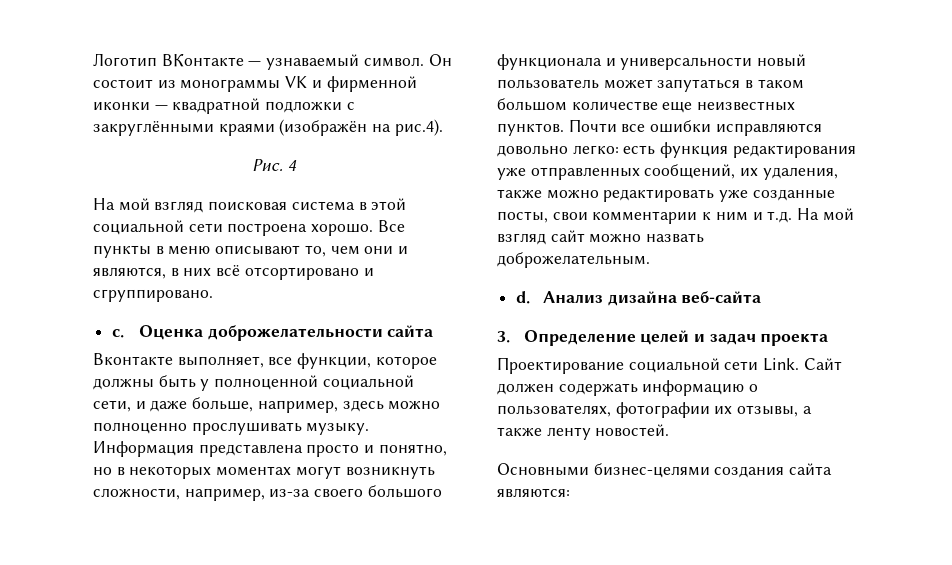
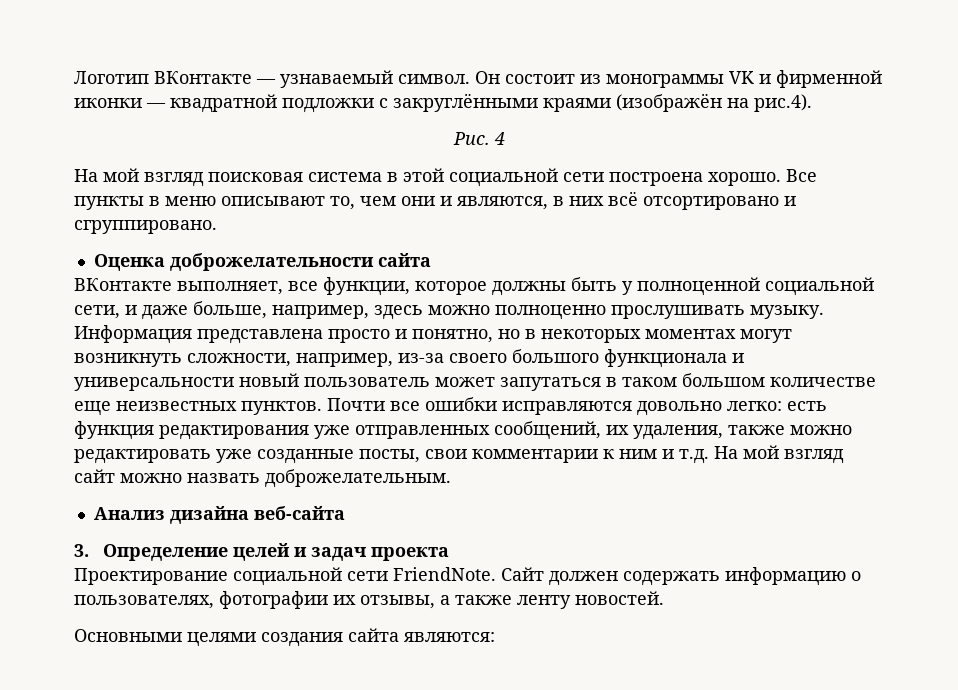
[112,329,125,338] c. -> (217, 227) none
[93,353,173,365] Вконтакте -> [74,278,172,291] ВКонтакте
[516,291,531,304] d. -> (451, 478) none
[763,358,800,371] Link. -> [393,567,496,581] FriendNote.
[593,463,710,478] бизнес-целями -> [187,632,256,647] целями

